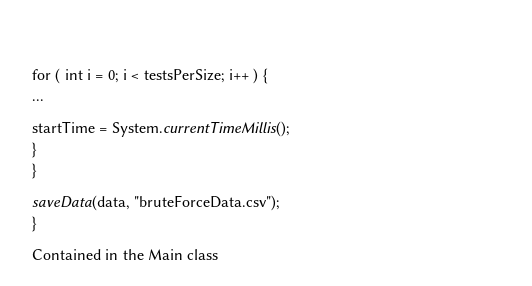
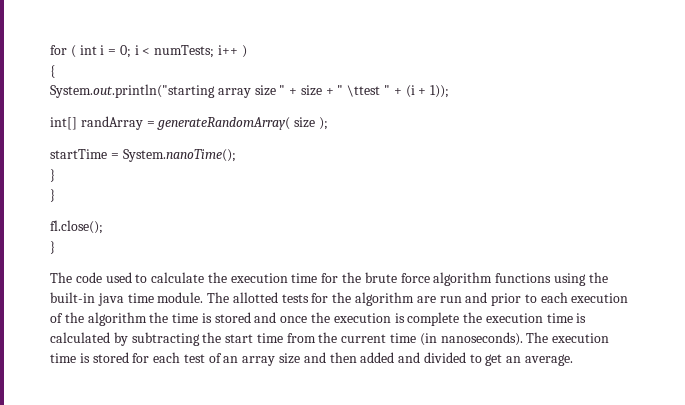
[143,69,225,83] testsPerSize; -> [154,45,215,58] numTests;
(259, 76) none -> (247, 51) //
[32,99,44,101] ... -> [50,84,450,98] [50,116,328,130] System.out.println("starting array size " + size + " \ttest " + (i + 1)); // int[] randArray = generateRandomArray( size );
[111,121,290,137] System.currentTimeMillis(); -> [122,149,236,162] System.nanoTime();
[32,195,281,211] [32,216,37,232] [32,249,219,260] saveData(data, "bruteForceData.csv"); // } // Contained in the Main class -> [50,220,103,234] [50,241,55,254] [50,272,608,286] [50,292,629,306] [50,312,587,326] [50,332,610,346] [50,352,574,366] fl.close(); // } // The code used to calculate the execution time for the brute force algorithm functions using the built-in java time module. The allotted tests for the algorithm are run and prior to each execution of the algorithm the time is stored and once the execution is complete the execution time is calculated by subtracting the start time from the current time (in nanoseconds). The execution time is stored for each test of an array size and then added and divided to get an average.

